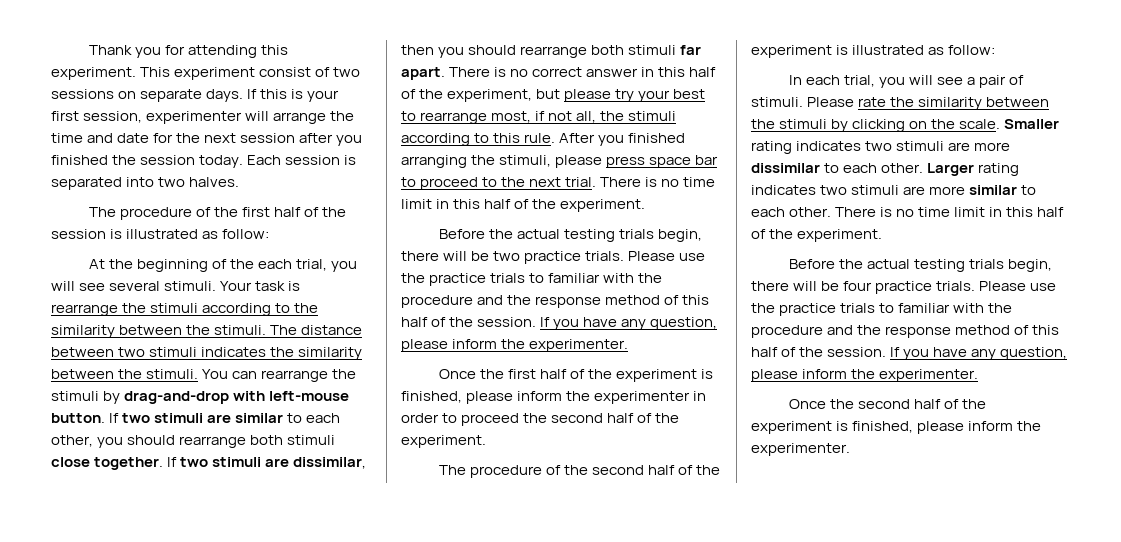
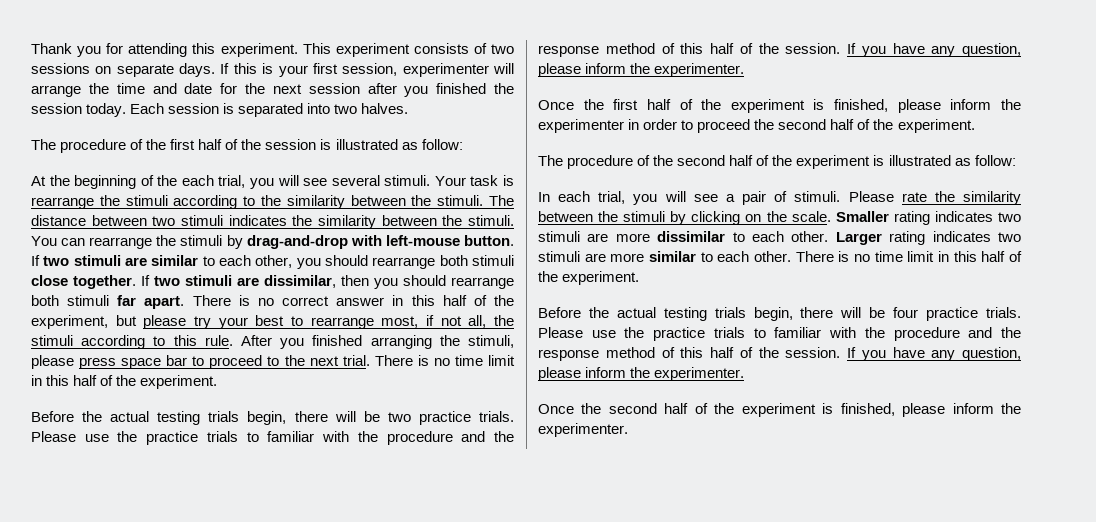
[259,67,312,77] consist -> [413,43,469,54] consists

